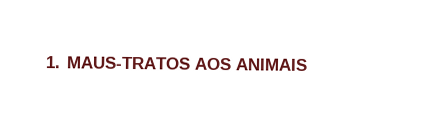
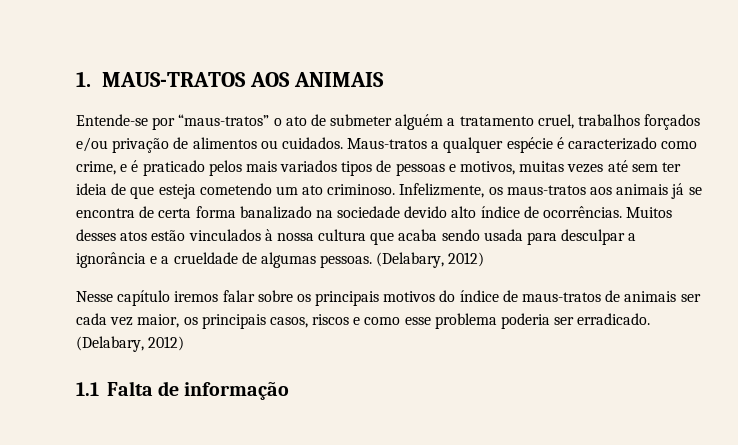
(309, 65) none -> [76,114,701,130] [76,137,698,153] [76,160,681,176] [76,183,702,199] [76,206,673,219] [76,229,637,245] [76,252,485,268] [76,290,701,306] [76,313,651,329] [76,336,185,352] [76,381,290,400] // Entende-se por “maus-tratos” o ato de submeter alguém a tratamento cruel, trabalhos forçados e/ou privação de alimentos ou cuidados. Maus-tratos a qualquer espécie é caracterizado como crime, e é praticado pelos mais variados tipos de pessoas e motivos, muitas vezes até sem ter ideia de que esteja cometendo um ato criminoso. Infelizmente, os maus-tratos aos animais já se encontra de certa forma banalizado na sociedade devido alto índice de ocorrências. Muitos desses atos estão vinculados à nossa cultura que acaba sendo usada para desculpar a ignorância e a crueldade de algumas pessoas. (Delabary, 2012) // Nesse capítulo iremos falar sobre os principais motivos do índice de maus-tratos de animais ser cada vez maior, os principais casos, riscos e como esse problema poderia ser erradicado. (Delabary, 2012) // 1.1 Falta de informação

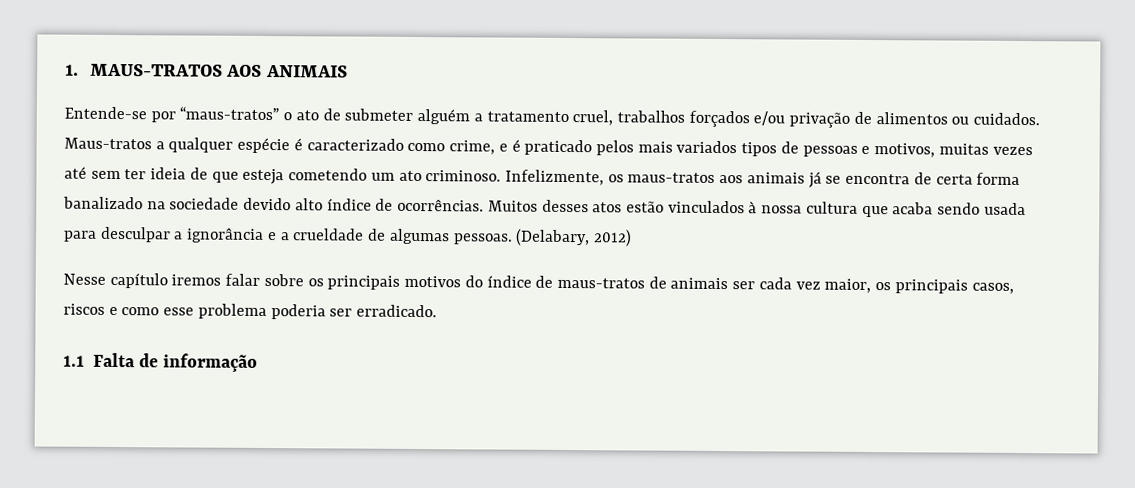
[76,336,185,352] (Delabary, 2012) -> (438, 311) none

